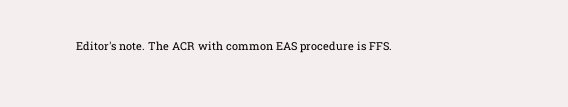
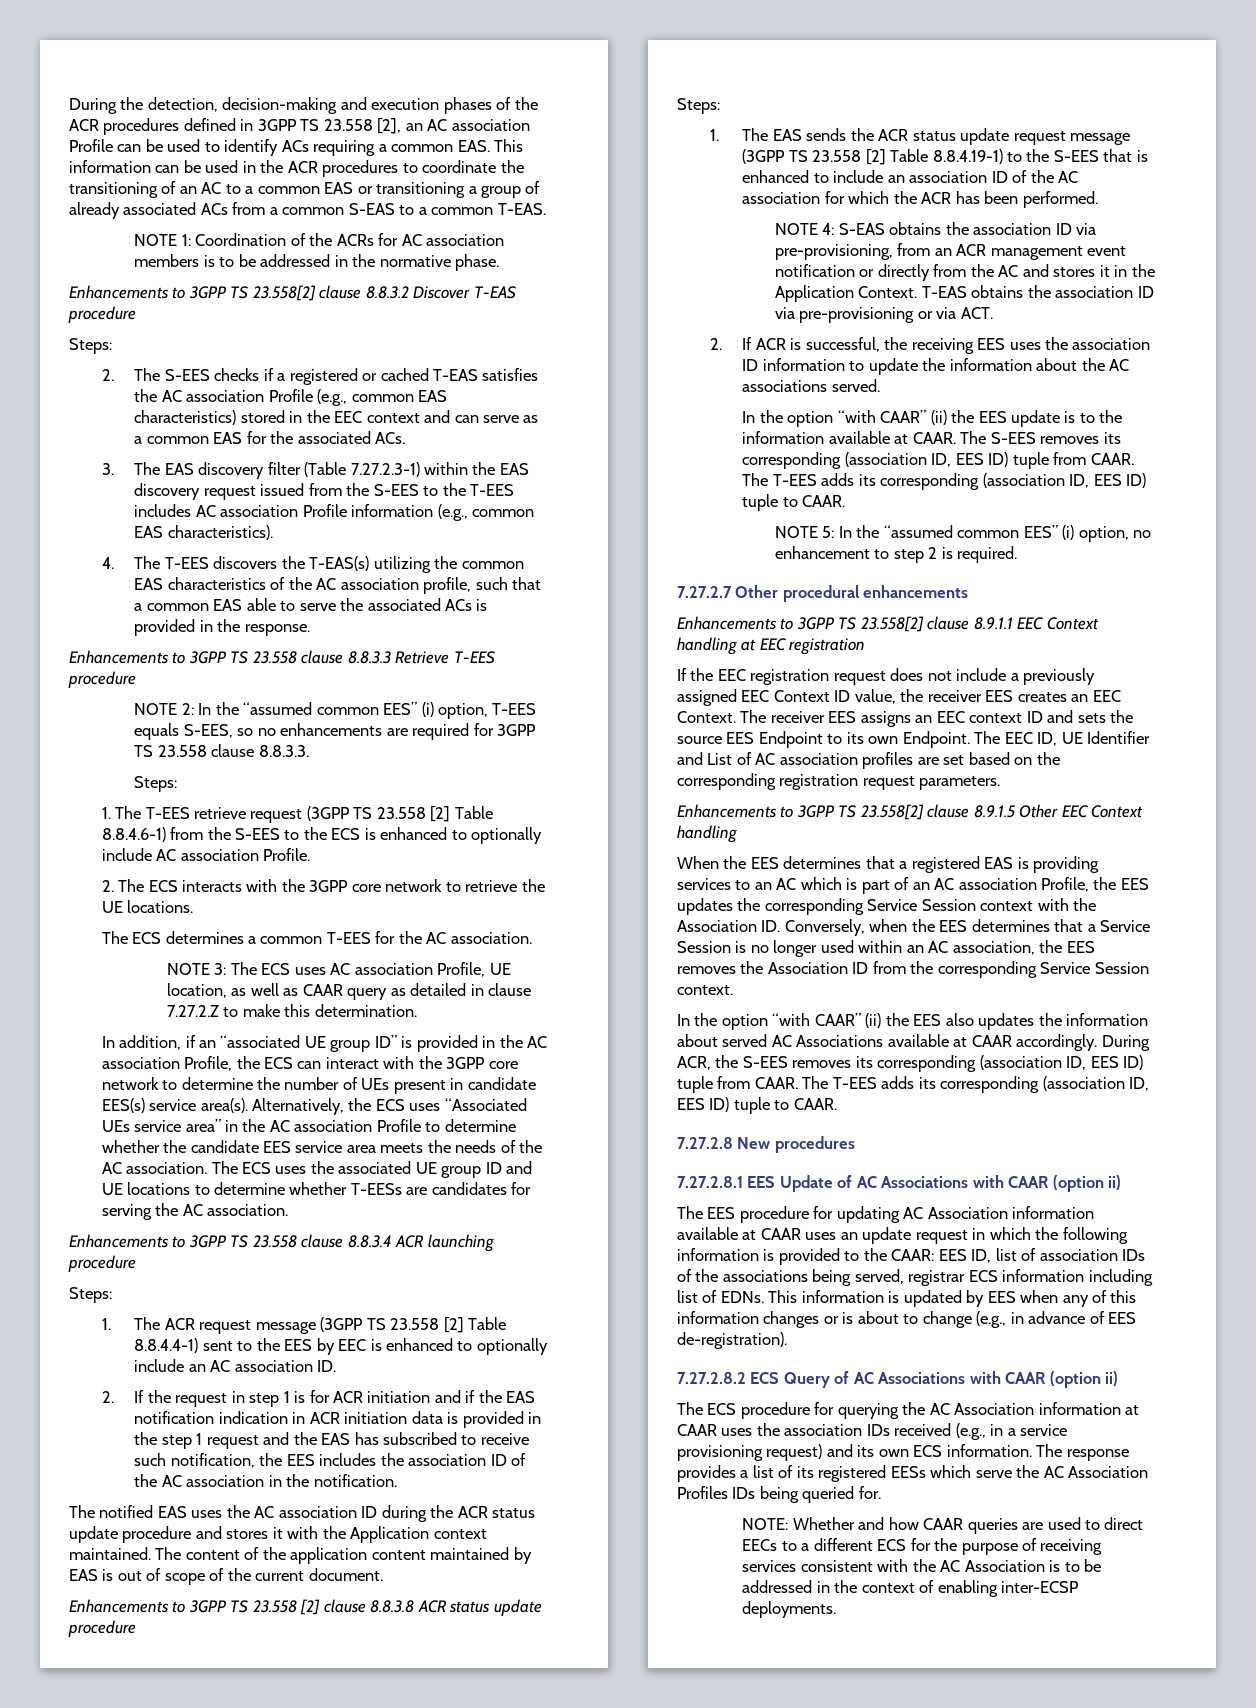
[75,41,392,53] Editor's note. The ACR with common EAS procedure is FFS. -> [69,97,538,114] [69,118,530,135] [69,139,524,156] [69,160,524,177] [69,181,541,198] [69,202,546,219] [134,233,504,246] [134,254,499,271] [69,285,516,301] [68,306,136,323] [69,338,112,354] [101,368,539,385] [134,389,448,406] [134,410,539,425] [134,431,406,444] [101,462,529,479] [134,483,514,500] [134,504,535,521] [134,525,273,540] [101,556,524,573] [134,577,541,594] [134,598,488,611] [134,619,310,636] [69,650,495,664] [68,671,136,688] [134,702,537,719] [134,723,536,740] [134,744,309,757] [134,776,178,792] [101,806,493,823] [101,827,543,844] [101,848,311,861] [101,879,545,892] [101,900,194,913] [101,931,532,944] [166,962,511,977] [166,983,532,1000] [166,1004,417,1017] [101,1035,548,1052] [101,1056,518,1071] [101,1077,536,1094] [101,1098,527,1115] [101,1119,516,1132] [101,1140,543,1153] [101,1161,533,1178] [101,1182,532,1195] [101,1203,289,1220] [69,1234,494,1252] [68,1255,136,1272] [69,1287,112,1303] [101,1317,506,1334] [134,1338,548,1355] [134,1359,337,1372] [101,1390,536,1407] [134,1411,541,1428] [134,1432,529,1449] [134,1453,526,1468] [134,1474,397,1487] [69,1505,536,1522] [69,1526,487,1543] [69,1547,532,1564] [69,1568,383,1585] [69,1599,542,1616] [68,1620,136,1637] [677,98,720,114] [709,128,1130,145] [742,149,1148,165] [742,170,1078,183] [742,191,1098,208] [774,222,1097,235] [774,243,1127,260] [774,264,1155,281] [774,285,1154,302] [774,307,993,323] [709,337,1151,354] [742,358,1129,375] [742,379,880,392] [742,410,1123,427] [742,431,1121,444] [742,452,1134,469] [742,473,1146,490] [742,494,846,511] [774,525,1152,542] [774,546,1018,563] [677,585,969,602] [677,616,1099,632] [677,637,866,655] [677,668,1096,685] [677,689,1121,706] [677,710,1134,727] [677,731,1151,748] [677,752,1060,769] [677,773,1001,790] [677,804,1144,820] [677,825,737,843] [677,856,1100,873] [677,877,1149,894] [677,898,1097,915] [677,919,1151,936] [677,940,1095,957] [677,961,1149,978] [677,985,733,995] [677,1013,1149,1030] [677,1034,1150,1051] [677,1055,1144,1072] [677,1076,1150,1093] [677,1097,837,1114] [677,1136,855,1153] [677,1175,1122,1192] [677,1206,1095,1223] [677,1227,1128,1244] [677,1248,1146,1265] [677,1269,1153,1286] [677,1290,1137,1307] [677,1311,1137,1328] [677,1332,787,1349] [677,1371,1119,1388] [677,1402,1140,1419] [677,1423,1068,1440] [677,1444,1129,1461] [677,1465,1149,1482] [677,1486,881,1503] [742,1517,1144,1534] [742,1538,1103,1555] [742,1559,1101,1572] [742,1580,1080,1597] [742,1601,837,1618] During the detection, decision-making and execution phases of the ACR procedures defined in 3GPP TS 23.558 [2], an AC association Profile can be used to identify ACs requiring a common EAS. This information can be used in the ACR procedures to coordinate the transitioning of an AC to a common EAS or transitioning a group of already associated ACs from a common S-EAS to a common T-EAS. // NOTE 1: Coordination of the ACRs for AC association members is to be addressed in the normative phase. // Enhancements to 3GPP TS 23.558[2] clause 8.8.3.2 Discover T-EAS procedure // Steps: // 2. The S-EES checks if a registered or cached T-EAS satisfies the AC association Profile (e.g., common EAS characteristics) stored in the EEC context and can serve as a common EAS for the associated ACs. // 3. The EAS discovery filter (Table 7.27.2.3-1) within the EAS discovery request issued from the S-EES to the T-EES includes AC association Profile information (e.g., common EAS characteristics). // 4. The T-EES discovers the T-EAS(s) utilizing the common EAS characteristics of the AC association profile, such that a common EAS able to serve the associated ACs is provided in the response. // Enhancements to 3GPP TS 23.558 clause 8.8.3.3 Retrieve T-EES procedure // NOTE 2: In the “assumed common EES” (i) option, T-EES equals S-EES, so no enhancements are required for 3GPP TS 23.558 clause 8.8.3.3. // Steps: // 1. The T-EES retrieve request (3GPP TS 23.558 [2] Table 8.8.4.6-1) from the S-EES to the ECS is enhanced to optionally include AC association Profile. // 2. The ECS interacts with the 3GPP core network to retrieve the UE locations. // The ECS determines a common T-EES for the AC association. // NOTE 3: The ECS uses AC association Profile, UE location, as well as CAAR query as detailed in clause 7.27.2.Z to make this determination. // In addition, if an “associated UE group ID” is provided in the AC association Profile, the ECS can interact with the 3GPP core network to determine the number of UEs present in candidate EES(s) service area(s). Alternatively, the ECS uses “Associated UEs service area” in the AC association Profile to determine whether the candidate EES service area meets the needs of the AC association. The ECS uses the associated UE group ID and UE locations to determine whether T-EESs are candidates for serving the AC association. // Enhancements to 3GPP TS 23.558 clause 8.8.3.4 ACR launching procedure // Steps: // 1. The ACR request message (3GPP TS 23.558 [2] Table 8.8.4.4-1) sent to the EES by EEC is enhanced to optionally include an AC association ID. // 2. If the request in step 1 is for ACR initiation and if the EAS notification indication in ACR initiation data is provided in the step 1 request and the EAS has subscribed to receive such notification, the EES includes the association ID of the AC association in the notification. // The notified EAS uses the AC association ID during the ACR status update procedure and stores it with the Application context maintained. The content of the application content maintained by EAS is out of scope of the current document. // Enhancements to 3GPP TS 23.558 [2] clause 8.8.3.8 ACR status update procedure // Steps: // 1. The EAS sends the ACR status update request message (3GPP TS 23.558 [2] Table 8.8.4.19-1) to the S-EES that is enhanced to include an association ID of the AC association for which the ACR has been performed. // NOTE 4: S-EAS obtains the association ID via pre-provisioning, from an ACR management event notification or directly from the AC and stores it in the Application Context. T-EAS obtains the association ID via pre-provisioning or via ACT. // 2. If ACR is successful, the receiving EES uses the association ID information to update the information about the AC associations served. // In the option “with CAAR” (ii) the EES update is to the information available at CAAR. The S-EES removes its corresponding (association ID, EES ID) tuple from CAAR. The T-EES adds its corresponding (association ID, EES ID) tuple to CAAR. // NOTE 5: In the “assumed common EES” (i) option, no enhancement to step 2 is required. // 7.27.2.7 Other procedural enhancements // Enhancements to 3GPP TS 23.558[2] clause 8.9.1.1 EEC Context handling at EEC registration // If the EEC registration request does not include a previously assigned EEC Context ID value, the receiver EES creates an EEC Context. The receiver EES assigns an EEC context ID and sets the source EES Endpoint to its own Endpoint. The EEC ID, UE Identifier and List of AC association profiles are set based on the corresponding registration request parameters. // Enhancements to 3GPP TS 23.558[2] clause 8.9.1.5 Other EEC Context handling // When the EES determines that a registered EAS is providing services to an AC which is part of an AC association Profile, the EES updates the corresponding Service Session context with the Association ID. Conversely, when the EES determines that a Service Session is no longer used within an AC association, the EES removes the Association ID from the corresponding Service Session context. // In the option “with CAAR” (ii) the EES also updates the information about served AC Associations available at CAAR accordingly. During ACR, the S-EES removes its corresponding (association ID, EES ID) tuple from CAAR. The T-EES adds its corresponding (association ID, EES ID) tuple to CAAR. // 7.27.2.8 New procedures // 7.27.2.8.1 EES Update of AC Associations with CAAR (option ii) // The EES procedure for updating AC Association information available at CAAR uses an update request in which the following information is provided to the CAAR: EES ID, list of association IDs of the associations being served, registrar ECS information including list of EDNs. This information is updated by EES when any of this information changes or is about to change (e.g., in advance of EES de-registration). // 7.27.2.8.2 ECS Query of AC Associations with CAAR (option ii) // The ECS procedure for querying the AC Association information at CAAR uses the association IDs received (e.g., in a service provisioning request) and its own ECS information. The response provides a list of its registered EESs which serve the AC Association Profiles IDs being queried for. // NOTE: Whether and how CAAR queries are used to direct EECs to a different ECS for the purpose of receiving services consistent with the AC Association is to be addressed in the context of enabling inter-ECSP deployments.

